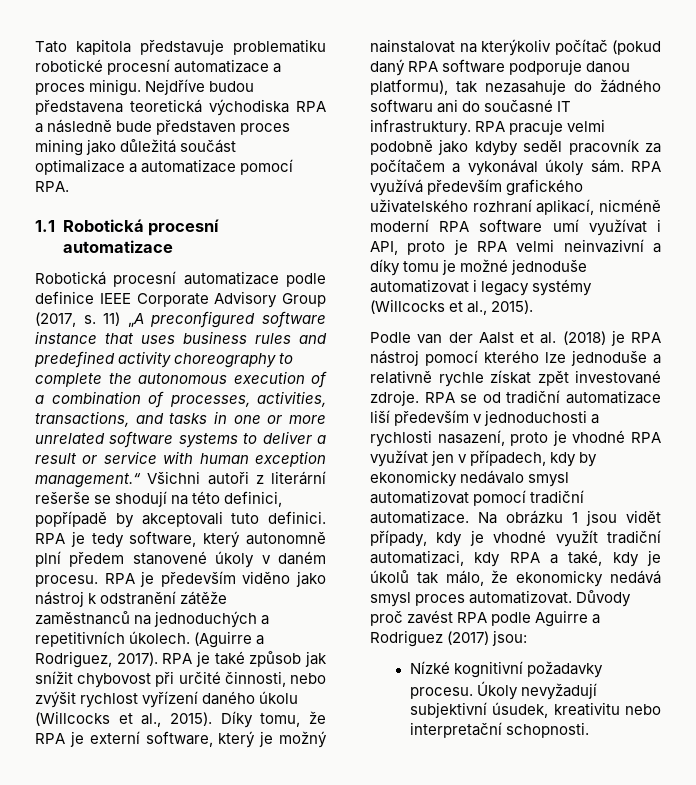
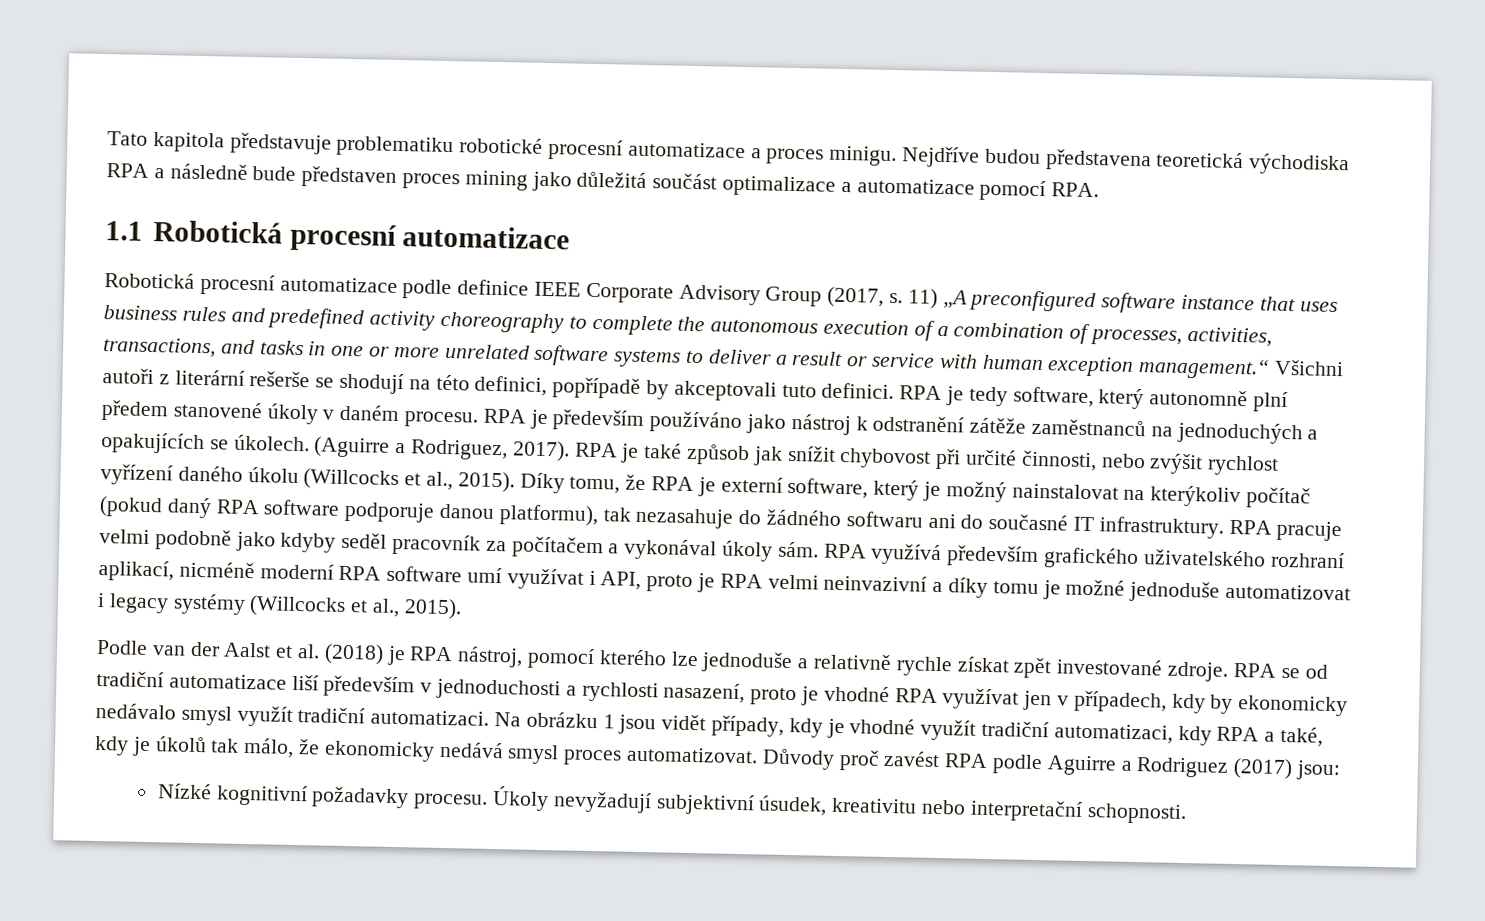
[242,571,291,584] viděno -> [649,411,743,433] používáno
[35,631,125,647] repetitivních -> [101,432,229,455] opakujících se
[370,350,419,366] nástroj -> [457,646,524,668] nástroj,
[370,490,585,506] [370,510,469,524] automatizovat pomocí tradiční automatizace. -> [236,705,490,727] využít tradiční automatizaci.

